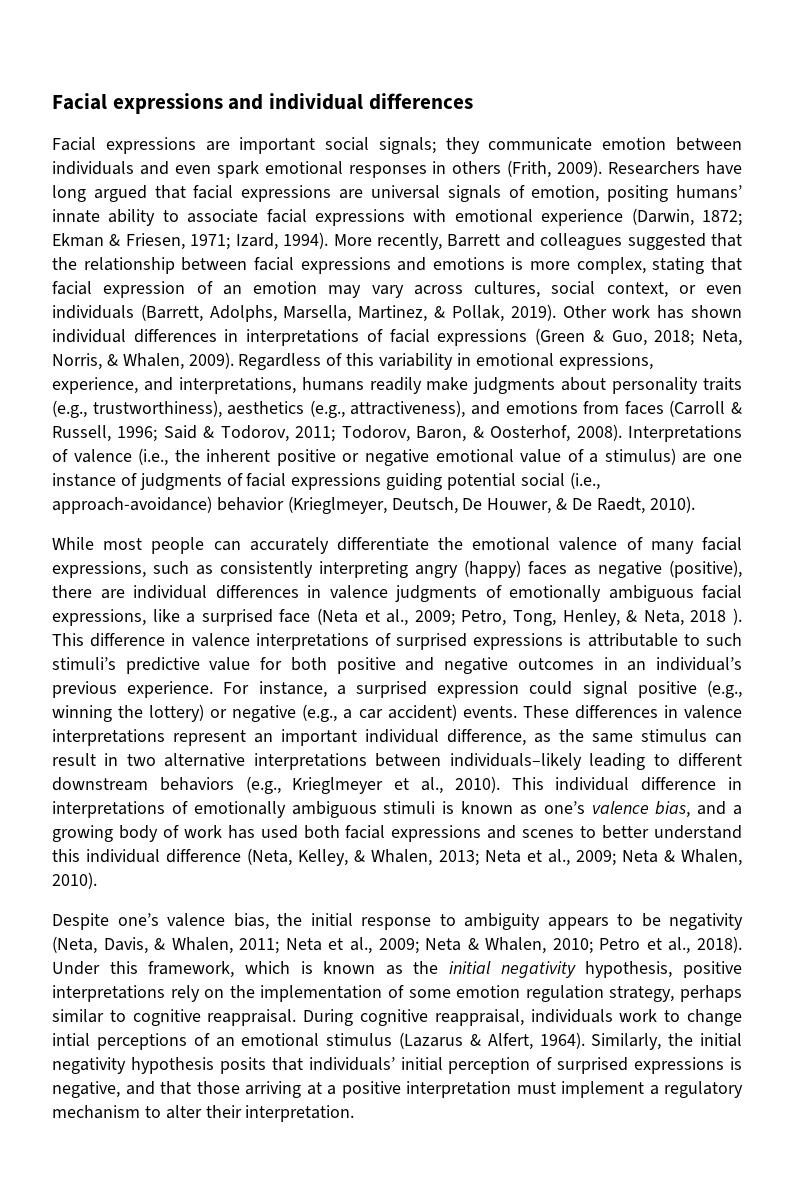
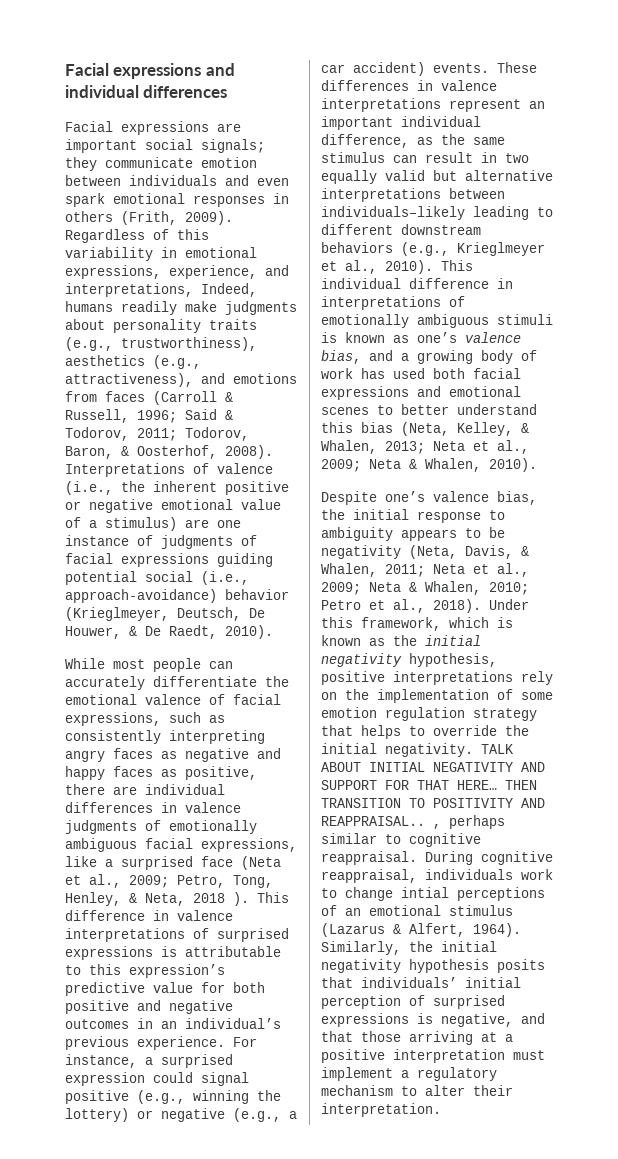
[608,161,742,175] [52,185,742,202] [52,208,742,226] [52,232,742,250] [52,257,742,274] [52,281,742,298] [52,304,743,322] [52,328,743,346] [52,352,234,370] Researchers have long argued that facial expressions are universal signals of emotion, positing humans’ innate ability to associate facial expressions with emotional experience (Darwin, 1872; Ekman & Friesen, 1971; Izard, 1994). More recently, Barrett and colleagues suggested that the relationship between facial expressions and emotions is more complex, stating that facial expression of an emotion may vary across cultures, social context, or even individuals (Barrett, Adolphs, Marsella, Martinez, & Pollak, 2019). Other work has shown individual differences in interpretations of facial expressions (Green & Guo, 2018; Neta, Norris, & Whalen, 2009). -> (233, 218) none
(296, 385) none -> [201,283,257,297] Indeed,
[650,541,694,554] many -> (225, 699) none
[464,560,521,578] (happy) -> (105, 756) none
[669,560,742,578] (positive), -> [257,748,281,759] [65,766,257,780] and happy faces as positive,
[705,633,742,646] [52,657,116,670] such stimuli’s -> [89,964,225,978] this expression’s
(156, 760) none -> [321,170,457,184] equally valid but
(517, 832) none -> [449,386,521,397] emotional
[86,849,242,863] individual difference -> [361,422,393,433] bias
[609,986,675,1002] strategy, -> [473,708,537,721] [321,725,529,739] [321,743,514,757] [321,762,545,772] [321,780,537,790] [321,798,545,808] [321,816,441,829] strategy that helps to override the initial negativity. TALK ABOUT INITIAL NEGATIVITY AND SUPPORT FOR THAT HERE… THEN TRANSITION TO POSITIVITY AND REAPPRAISAL.. ,

